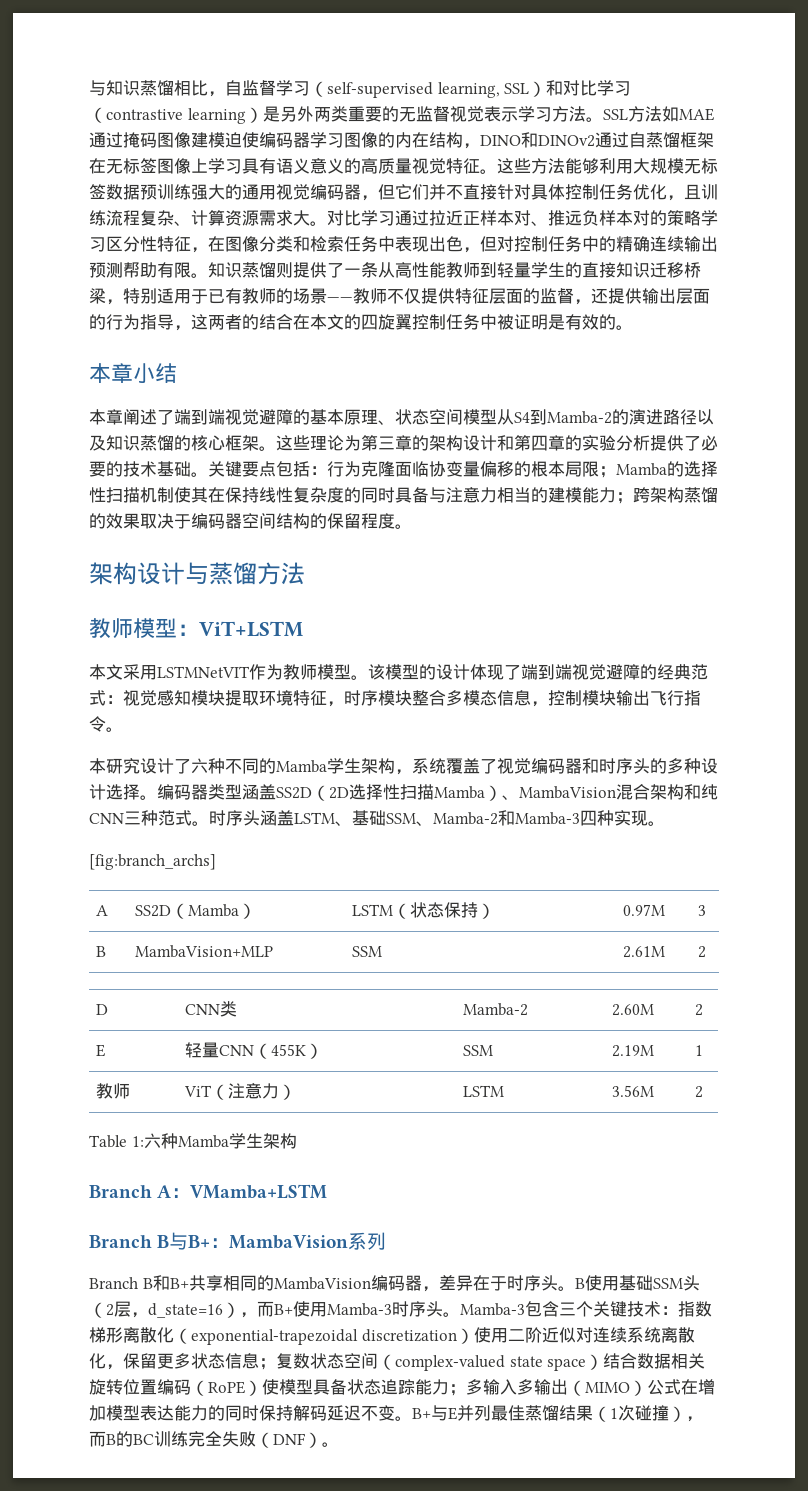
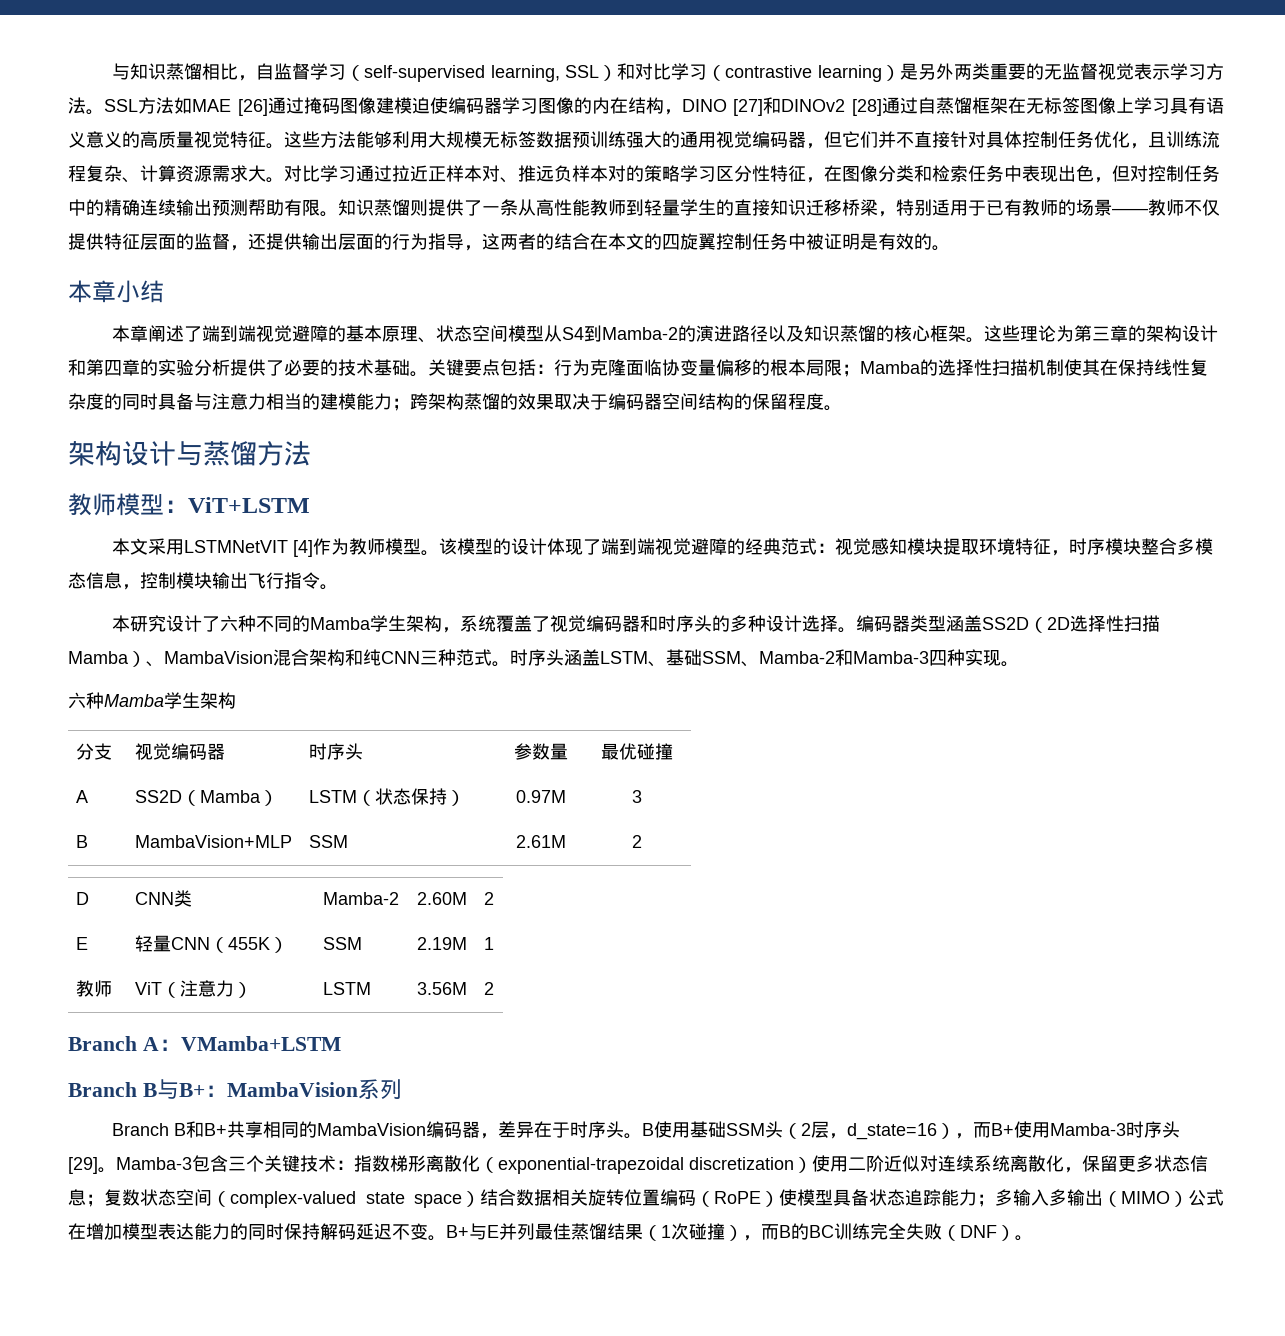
(714, 114) none -> [237,99,268,116] [26]
[521,132,595,148] 和DINOv2 -> [733,97,882,116] [27]和DINOv2 [28]
(250, 672) none -> [292,540,313,557] [4]
[89,854,216,870] [fig:branch_archs] -> [68,692,236,709] [75,743,112,760] [134,743,225,760] [308,743,363,760] [514,743,568,760] [600,743,673,760] 六种Mamba学生架构 // 分支 | 视觉编码器 | 时序头 | 参数量 | 最优碰撞
[89,1133,297,1149] // Table 1:六种Mamba学生架构 -> (494, 988) none
(443, 1309) none -> [68,1157,98,1174] [29]

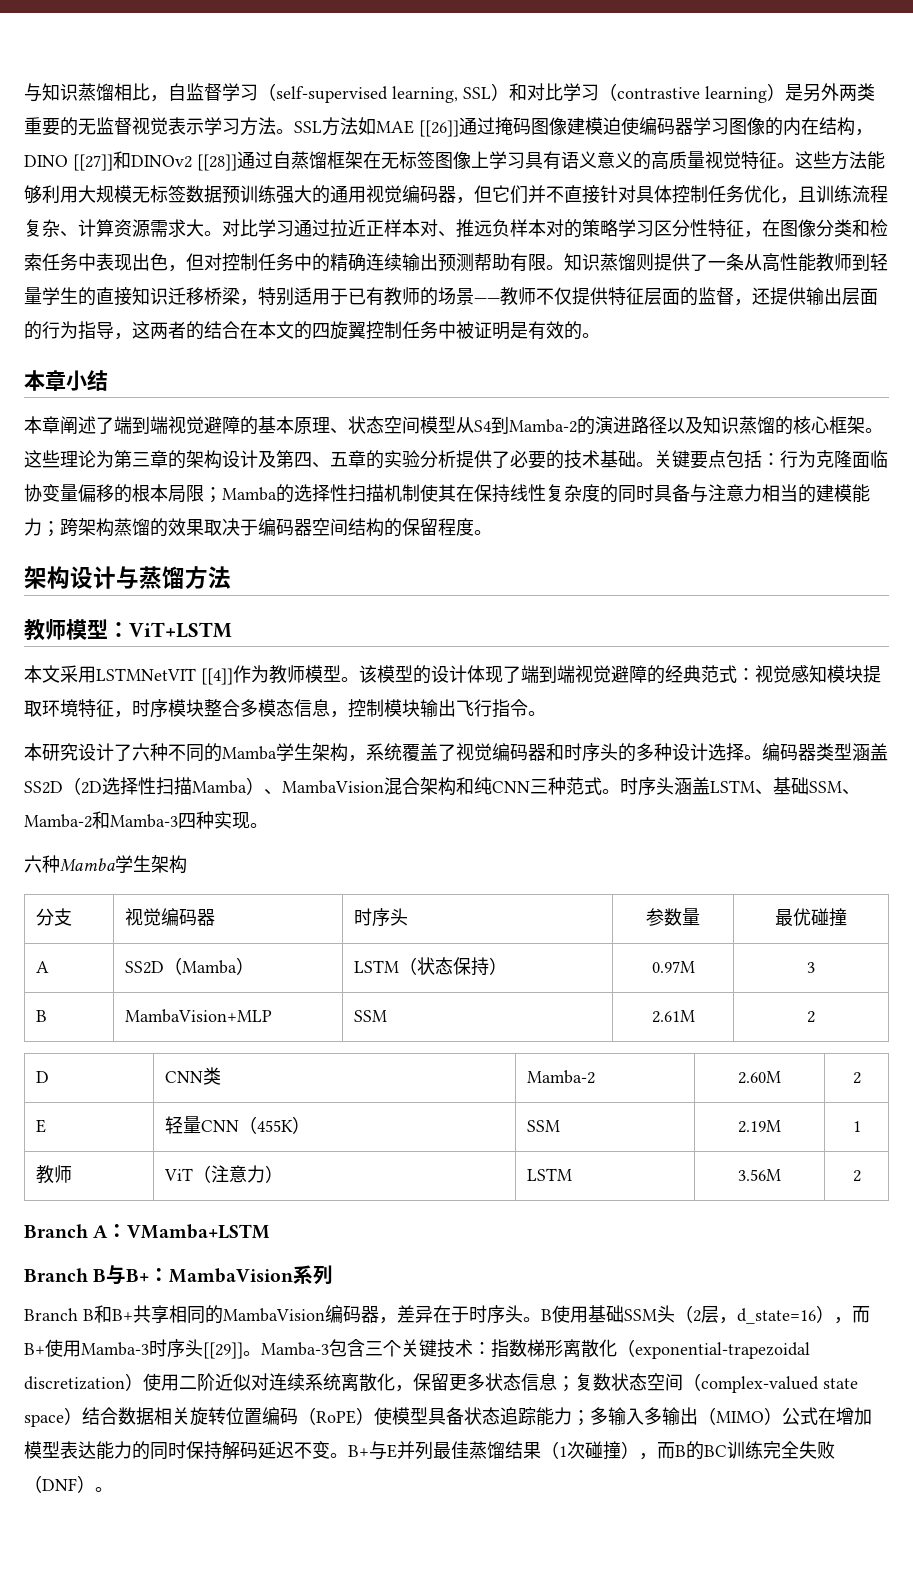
[237,99,268,116] [26] -> [419,120,459,137] [[26]]
[733,97,882,116] [27]和DINOv2 [28] -> [73,151,237,171] [[27]]和DINOv2 [[28]]
[68,359,122,376] 和第四 -> [258,450,348,468] 及第四、五
[292,540,313,557] [4] -> [201,668,233,685] [[4]]
[68,1157,98,1174] [29] -> [203,1342,243,1359] [[29]]

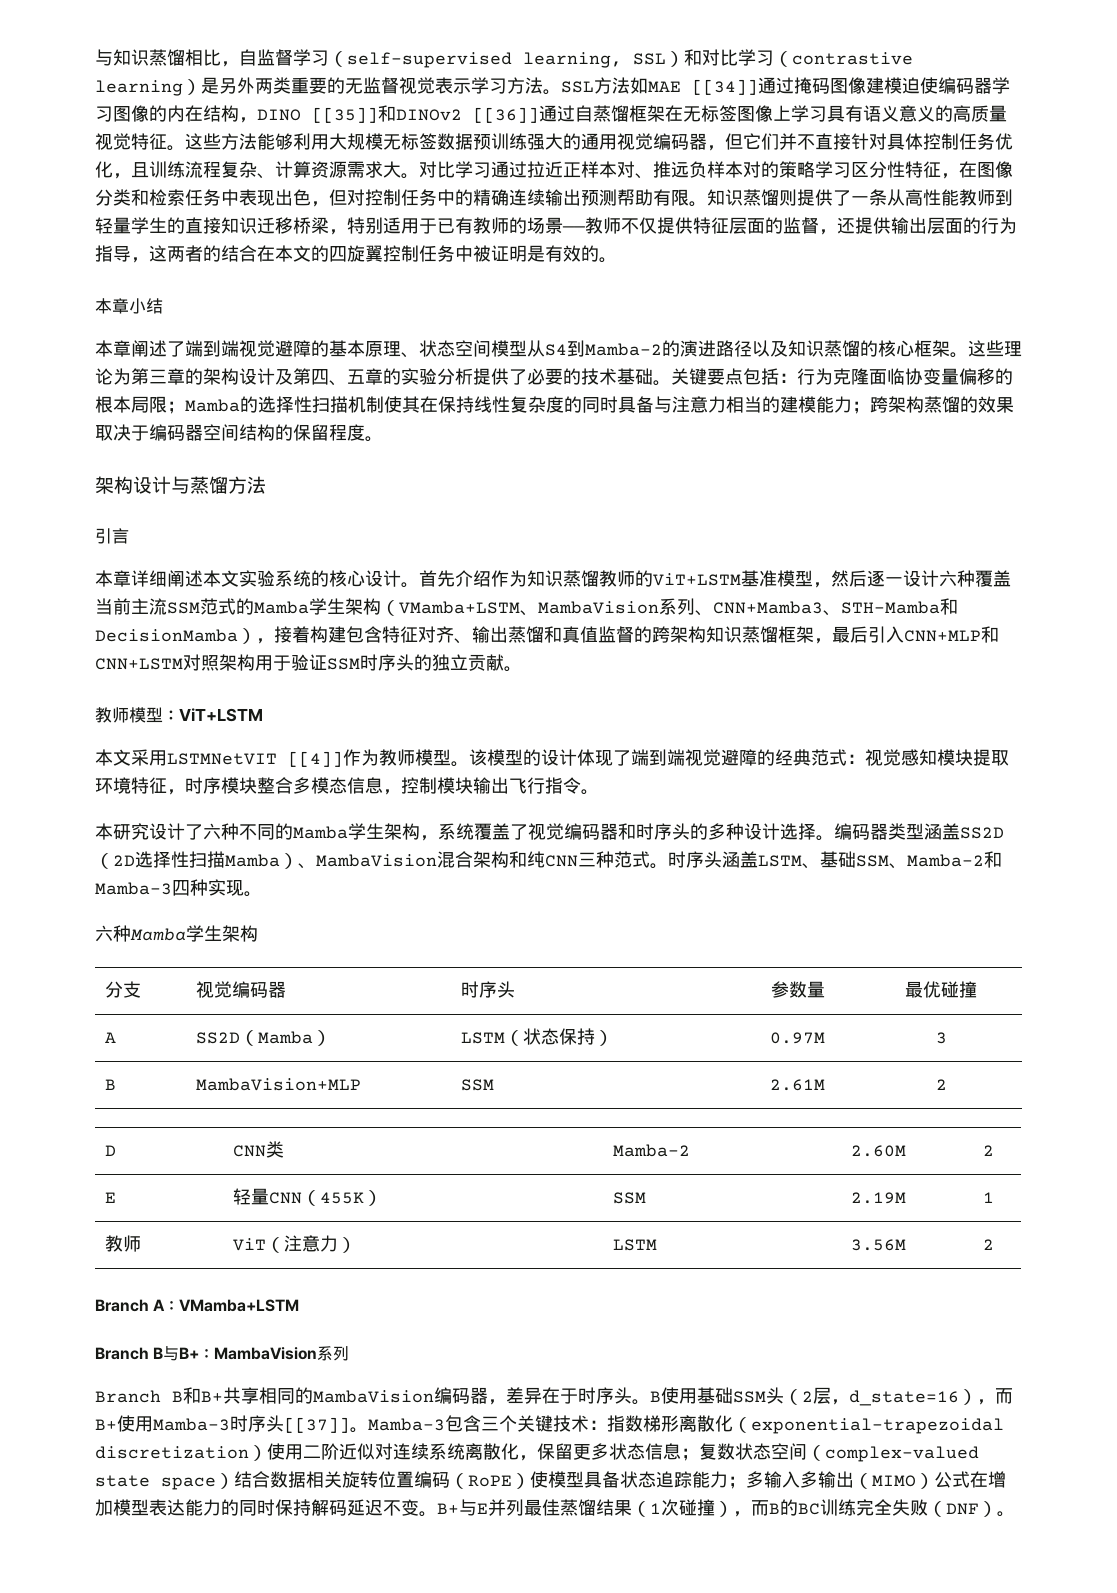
[419,120,459,137] [[26]] -> [692,79,758,95] [[34]]
[73,151,237,171] [[27]]和DINOv2 [[28]] -> [312,105,539,123] [[35]]和DINOv2 [[36]]
(231, 577) none -> [95,528,129,544] [95,570,1011,588] [95,598,958,616] [95,626,999,644] [95,654,522,672] // 引言 // 本章详细阐述本文实验系统的核心设计。首先介绍作为知识蒸馏教师的ViT+LSTM基准模型，然后逐一设计六种覆盖当前主流SSM范式的Mamba学生架构（VMamba+LSTM、MambaVision系列、CNN+Mamba3、STH-Mamba和DecisionMamba），接着构建包含特征对齐、输出蒸馏和真值监督的跨架构知识蒸馏框架，最后引入CNN+MLP和CNN+LSTM对照架构用于验证SSM时序头的独立贡献。
[203,1342,243,1359] [[29]] -> [284,1417,350,1433] [[37]]

